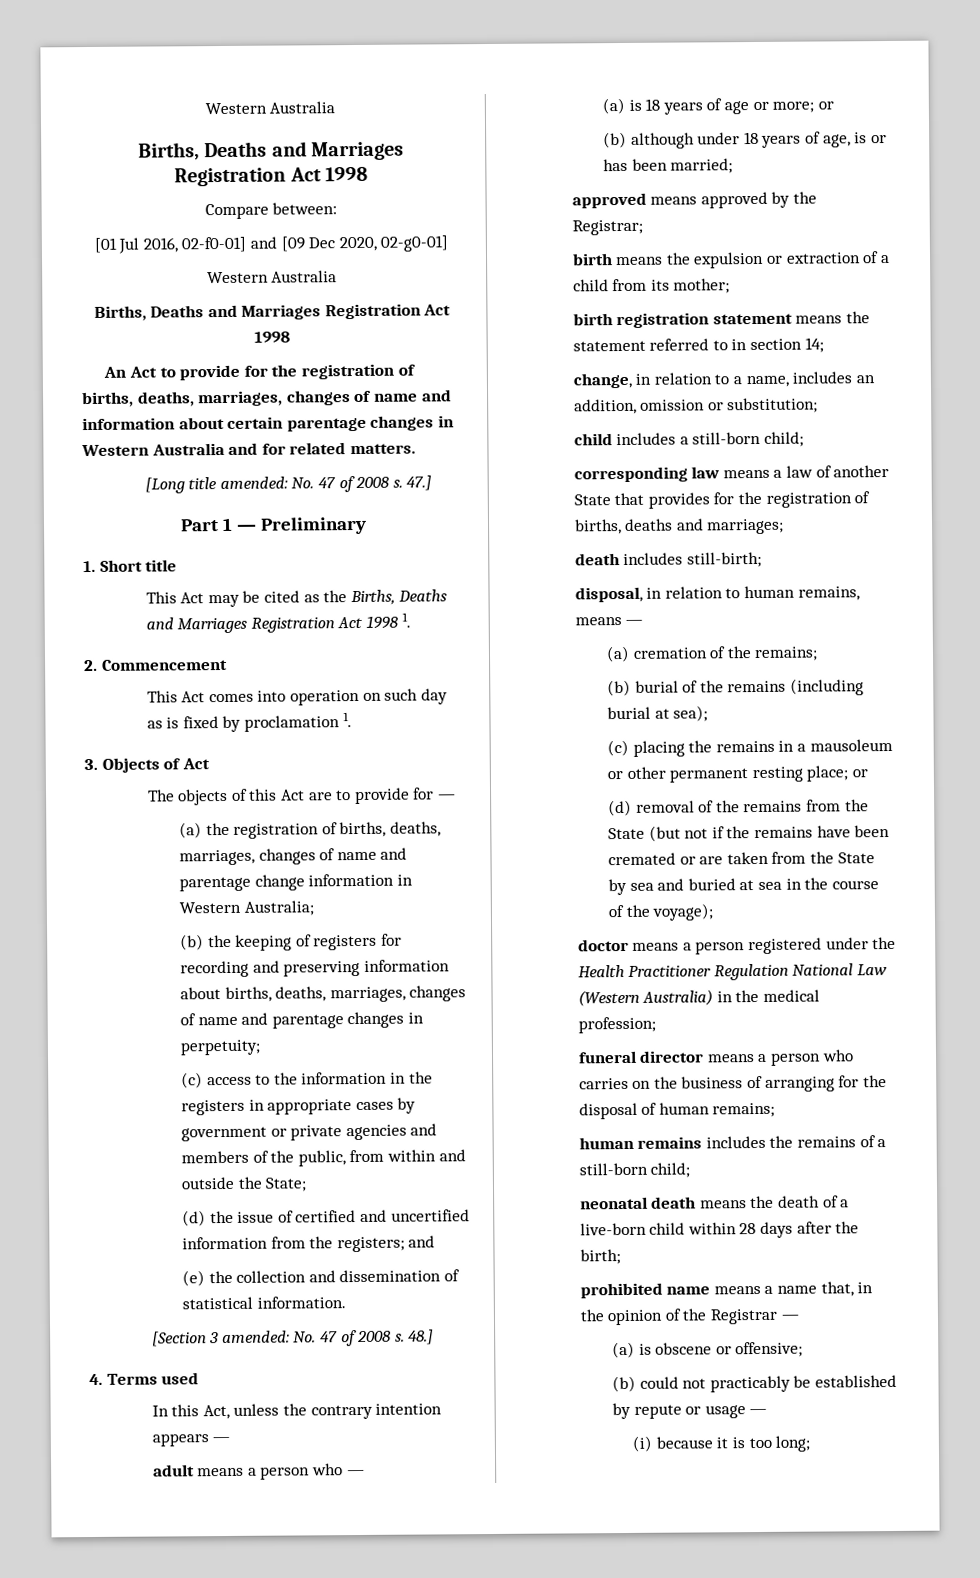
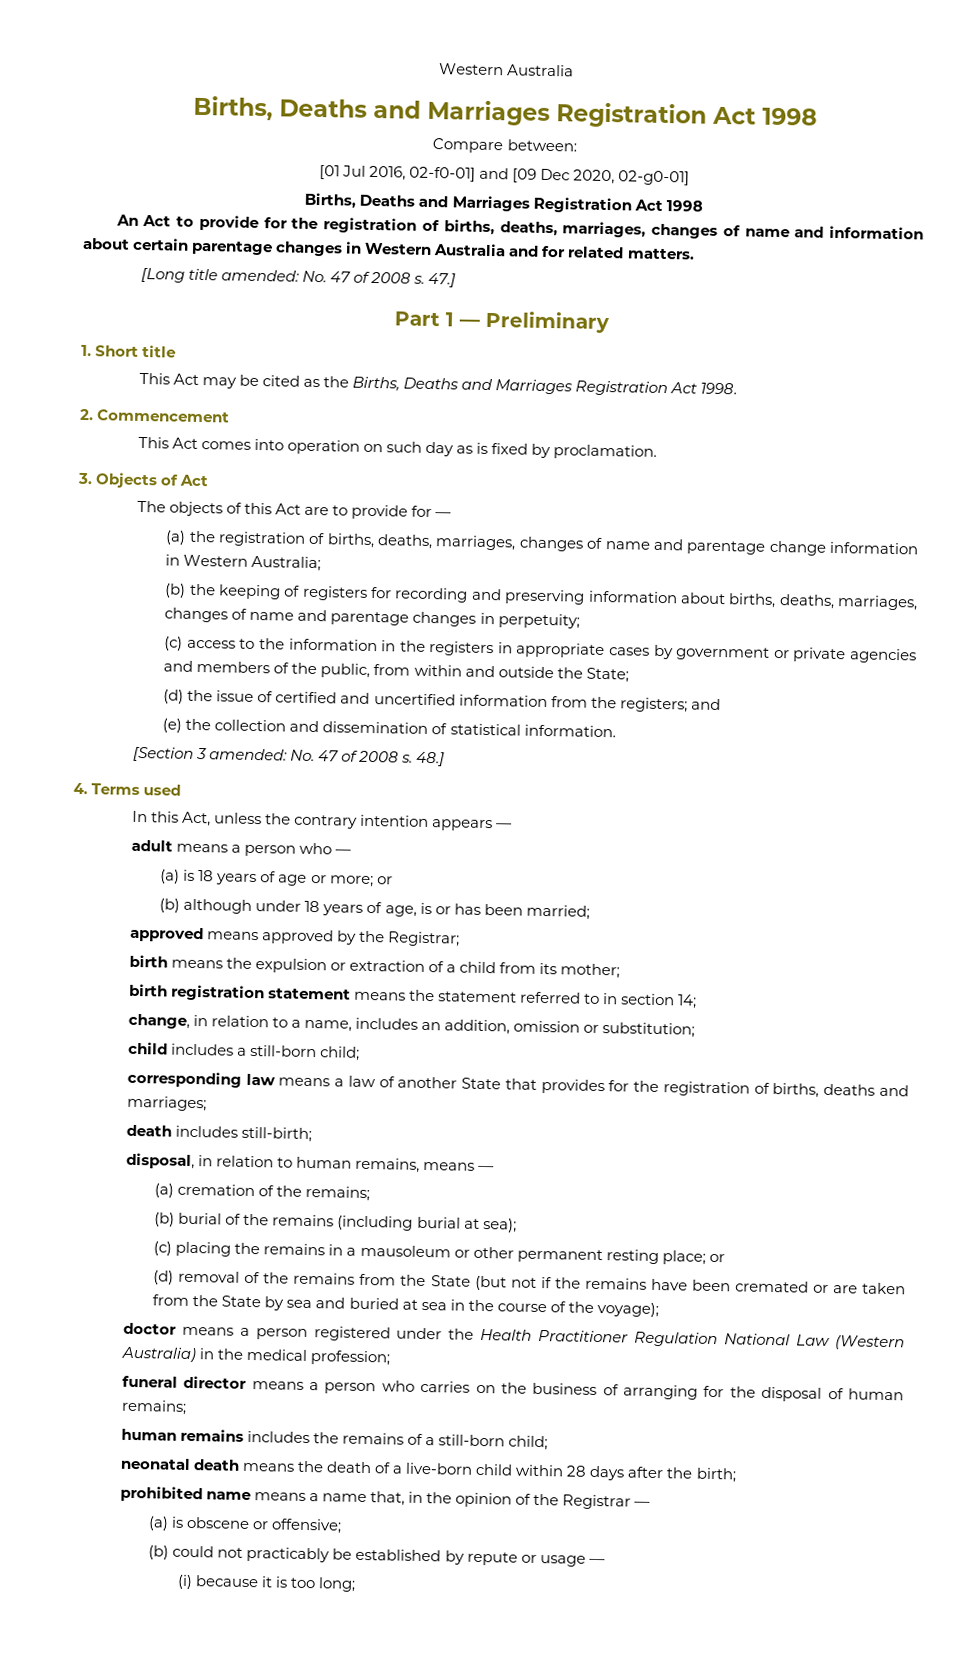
[206,270,338,284] // Western Australia -> (691, 178) none
[366,612,411,629] 1998 1. -> [700,382,738,395] 1998.
[244,712,352,732] proclamation 1. -> [553,444,658,460] proclamation.

